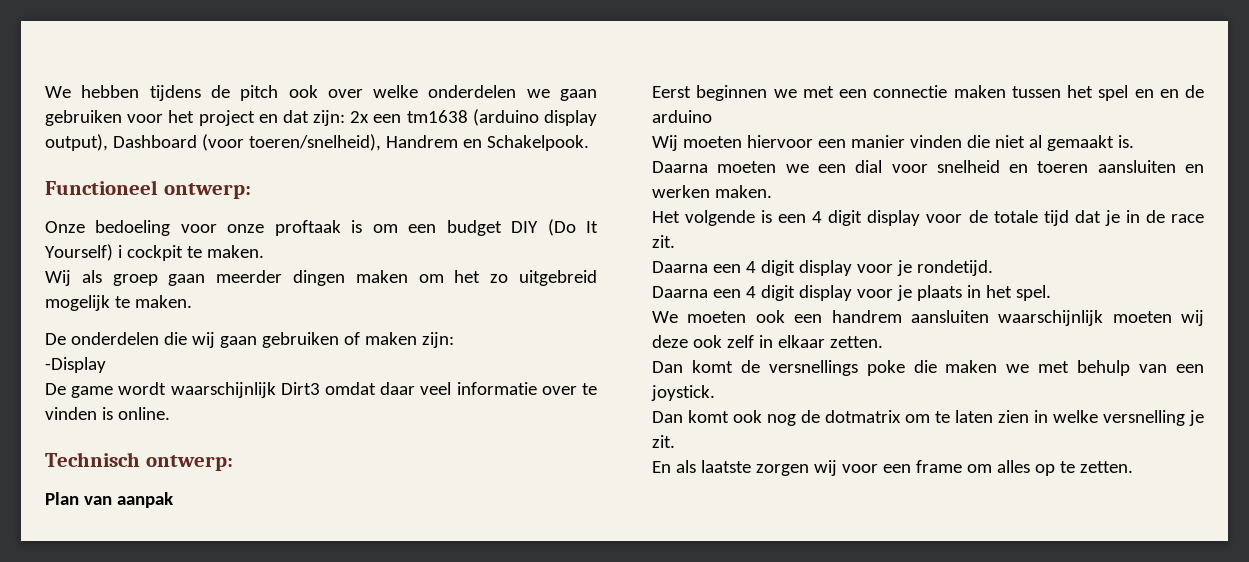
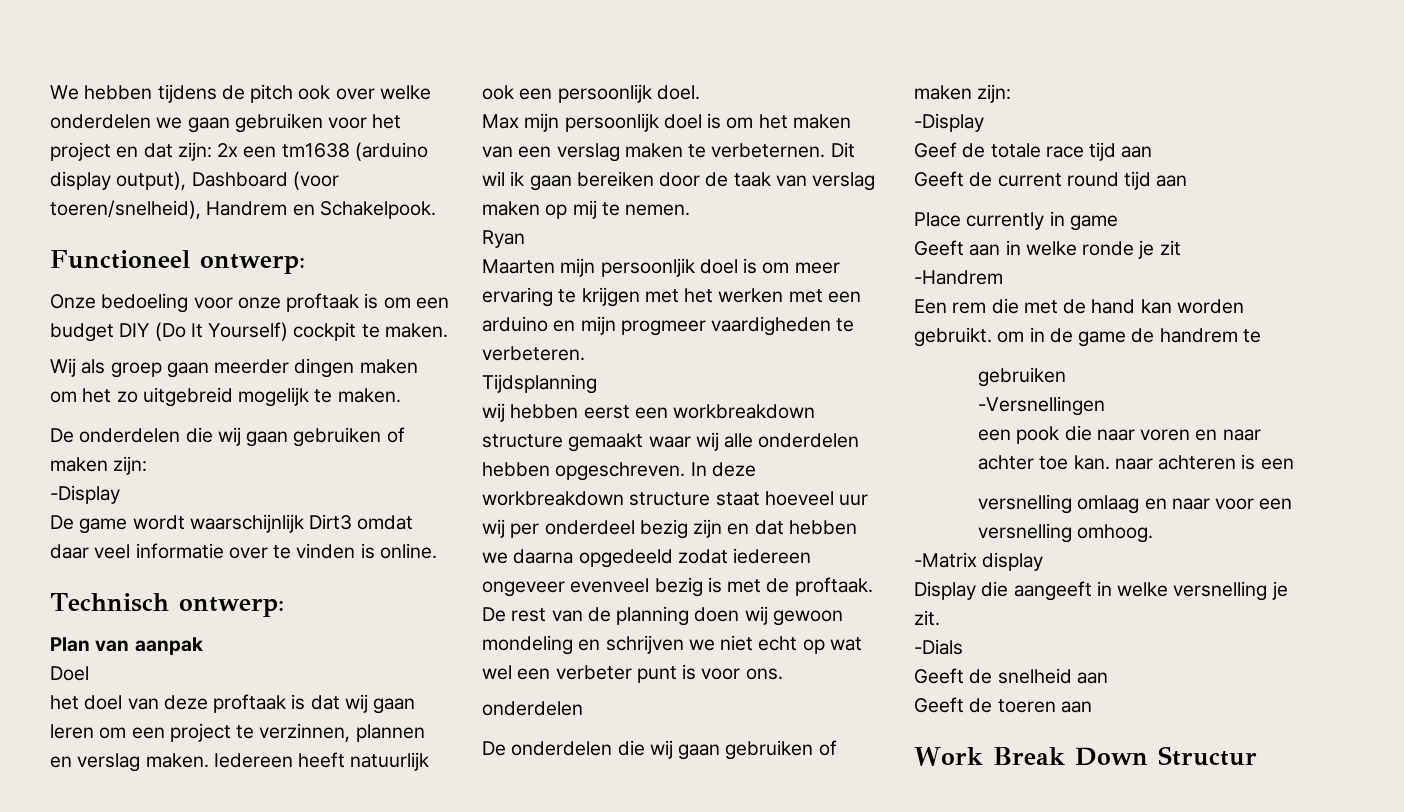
[117,245,122,258] i -> (289, 331) none
[652,85,1204,101] [652,110,712,123] [652,135,1134,151] [652,160,1204,173] [652,185,772,198] [652,210,1204,226] [652,235,675,248] [652,260,993,276] [652,285,1051,301] [652,310,1204,326] [652,335,883,348] [652,360,1204,376] [651,385,715,401] [652,410,1029,426] Eerst beginnen we met een connectie maken tussen het spel en en de arduino // Wij moeten hiervoor een manier vinden die niet al gemaakt is. // Daarna moeten we een dial voor snelheid en toeren aansluiten en werken maken. // Het volgende is een 4 digit display voor de totale tijd dat je in de race zit. // Daarna een 4 digit display voor je rondetijd. // Daarna een 4 digit display voor je plaats in het spel. // We moeten ook een handrem aansluiten waarschijnlijk moeten wij deze ook zelf in elkaar zetten. // Dan komt de versnellings poke die maken we met behulp van een joystick. // Dan komt ook nog de dotmatrix om te laten zien -> [50,666,89,681] [50,694,416,714] [50,723,425,742] [50,752,430,772] [482,84,700,103] [482,113,851,132] [482,142,855,162] [482,171,876,191] [482,200,691,219] [482,230,525,248] [482,258,840,277] [482,287,861,307] [482,316,855,336] [482,346,585,361] [482,374,597,394] [482,403,816,422] [482,432,860,452] [482,462,756,481] [482,491,869,506] [482,519,857,539] [482,548,812,568] [482,577,873,597] [482,606,843,626] [482,635,862,655] [482,664,783,683] [482,701,583,716] [482,740,837,760] [914,84,1012,103] [914,113,984,132] [914,142,1153,161] [914,171,1188,190] [914,211,1118,231] [914,240,1181,259] [914,270,1003,285] [914,298,1244,314] [914,327,1261,347] [978,367,1067,387] [978,396,1106,416] [978,425,1261,444] [978,454,1294,470] [978,494,1293,514] [978,523,1154,543] [914,552,1044,571] [914,581,1092,601] Doel // het doel van deze proftaak is dat wij gaan leren om een project te verzinnen, plannen en verslag maken. Iedereen heeft natuurlijk ook een persoonlijk doel. // Max mijn persoonlijk doel is om het maken van een verslag maken te verbeternen. Dit wil ik gaan bereiken door de taak van verslag maken op mij te nemen. // Ryan // Maarten mijn persoonljik doel is om meer ervaring te krijgen met het werken met een arduino en mijn progmeer vaardigheden te verbeteren. // Tijdsplanning // wij hebben eerst een workbreakdown structure gemaakt waar wij alle onderdelen hebben opgeschreven. In deze workbreakdown structure staat hoeveel uur wij per onderdeel bezig zijn en dat hebben we daarna opgedeeld zodat iedereen ongeveer evenveel bezig is met de proftaak. De rest van de planning doen wij gewoon mondeling en schrijven we niet echt op wat wel een verbeter punt is voor ons. // onderdelen // De onderdelen die wij gaan gebruiken of maken zijn: // -Display // Geef de totale race tijd aan // Geeft de current round tijd aan // Place currently in game // Geeft aan in welke ronde je zit // -Handrem // Een rem die met de hand kan worden gebruikt. om in de game de handrem te // gebruiken // -Versnellingen // een pook die naar voren en naar achter toe kan. naar achteren is een // versnelling omlaag en naar voor een versnelling omhoog. // -Matrix display // Display die aangeeft
[652,460,1133,476] En als laatste zorgen wij voor een frame om alles op te zetten. -> [914,639,963,655] [914,668,1108,684] [914,697,1092,713] [914,746,1257,766] -Dials // Geeft de snelheid aan // Geeft de toeren aan // Work Break Down Structur

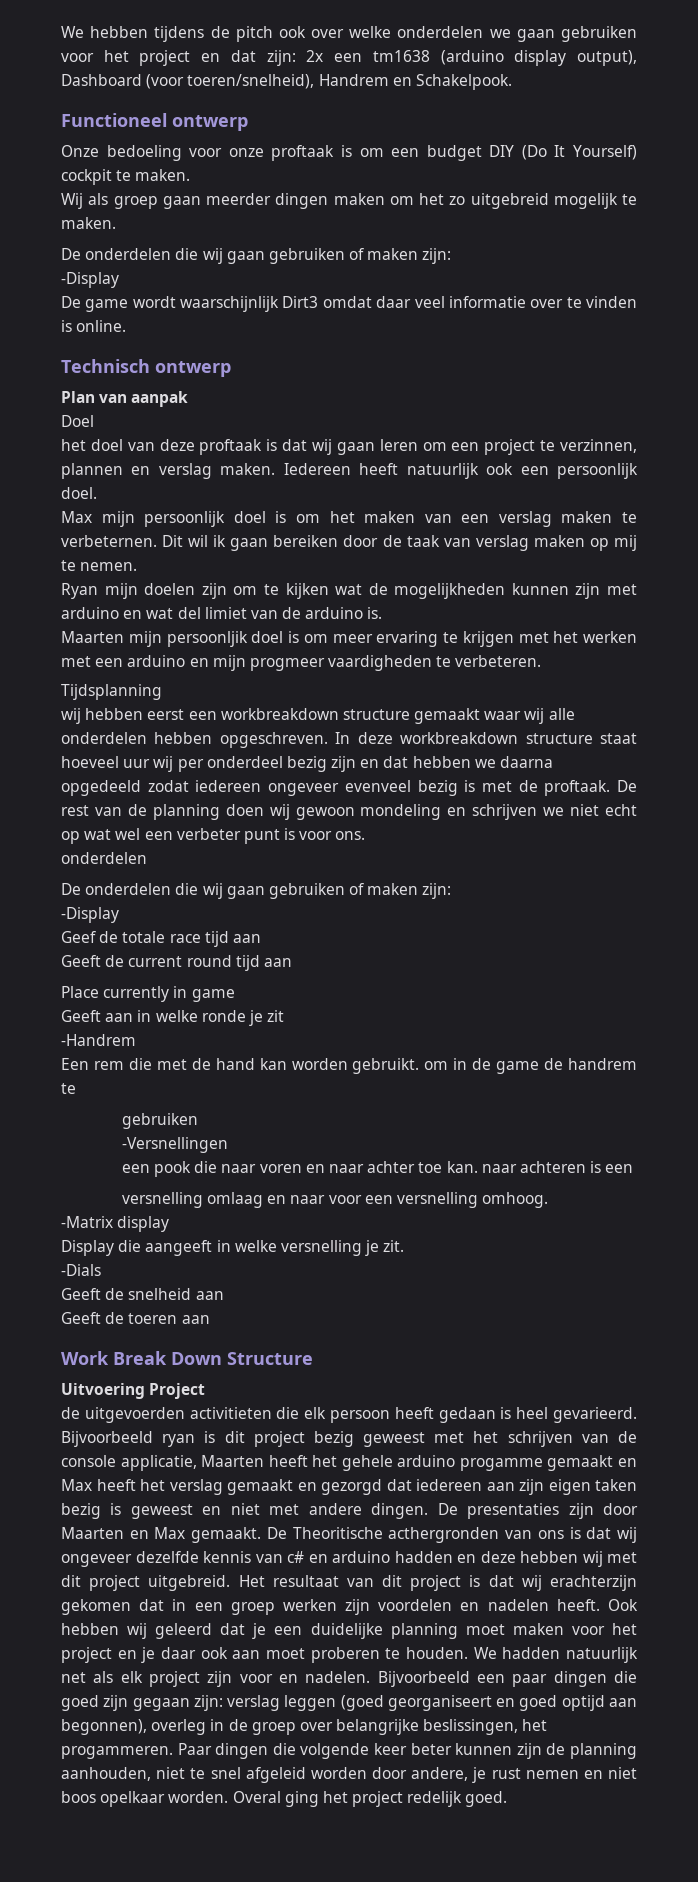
[200,254,305,274] ontwerp: -> [172,115,248,131] ontwerp
[178,597,284,617] ontwerp: -> [155,361,231,377] ontwerp
(525, 239) none -> [104,583,637,599] [61,607,383,619] mijn doelen zijn om te kijken wat de mogelijkheden kunnen zijn met arduino en wat del limiet van de arduino is.
[1157,746,1257,766] Structur -> [227,1352,313,1365] [61,1383,206,1399] [61,1407,638,1423] [61,1431,637,1447] [61,1455,637,1471] [61,1479,637,1495] [61,1503,638,1519] [61,1527,638,1543] [61,1551,637,1567] [61,1575,637,1591] [61,1599,638,1615] [61,1623,637,1639] [61,1647,638,1663] [61,1671,637,1687] [61,1695,637,1711] [61,1719,548,1735] [61,1743,638,1759] [61,1767,637,1783] [61,1791,508,1807] Structure // Uitvoering Project // de uitgevoerden activitieten die elk persoon heeft gedaan is heel gevarieerd. Bijvoorbeeld ryan is dit project bezig geweest met het schrijven van de console applicatie, Maarten heeft het gehele arduino progamme gemaakt en Max heeft het verslag gemaakt en gezorgd dat iedereen aan zijn eigen taken bezig is geweest en niet met andere dingen. De presentaties zijn door Maarten en Max gemaakt. De Theoritische acthergronden van ons is dat wij ongeveer dezelfde kennis van c# en arduino hadden en deze hebben wij met dit project uitgebreid. Het resultaat van dit project is dat wij erachterzijn gekomen dat in een groep werken zijn voordelen en nadelen heeft. Ook hebben wij geleerd dat je een duidelijke planning moet maken voor het project en je daar ook aan moet proberen te houden. We hadden natuurlijk net als elk project zijn voor en nadelen. Bijvoorbeeld een paar dingen die goed zijn gegaan zijn: verslag leggen (goed georganiseert en goed optijd aan begonnen), overleg in de groep over belangrijke beslissingen, het progammeren. Paar dingen die volgende keer beter kunnen zijn de planning aanhouden, niet te snel afgeleid worden door andere, je rust nemen en niet boos opelkaar worden. Overal ging het project redelijk goed.

